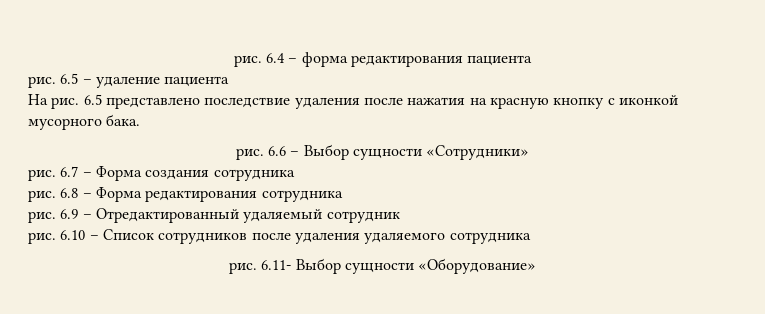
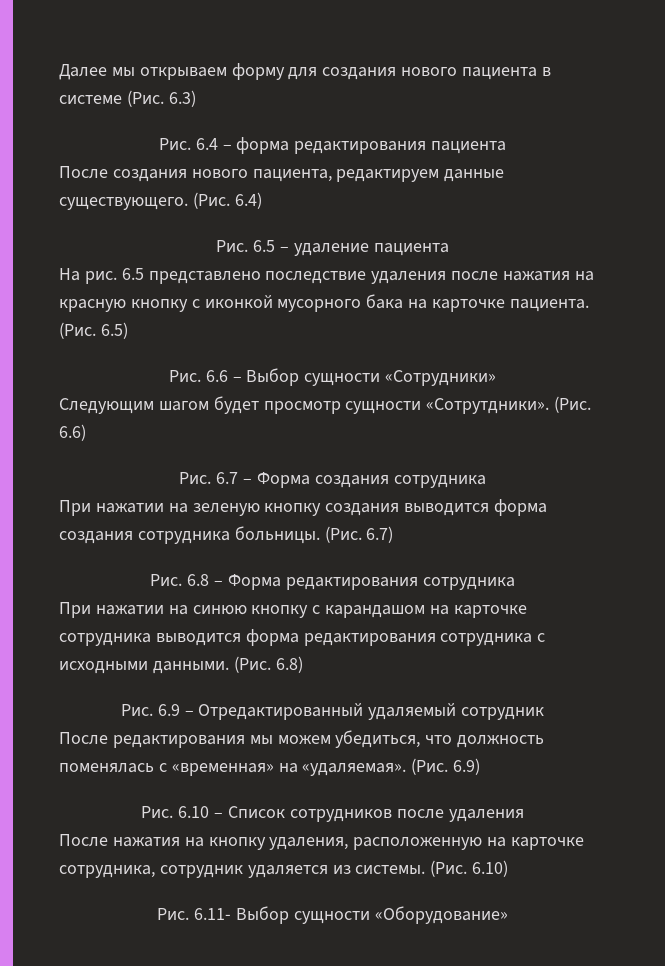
[233,55,262,67] рис. -> [59,63,551,80] [59,90,196,107] [158,138,191,150] Далее мы открываем форму для создания нового пациента в системе (Рис. 6.3) // Рис.
[28,76,56,88] рис. -> [59,166,505,182] [59,192,262,210] [216,240,249,252] После создания нового пациента, редактируем данные существующего. (Рис. 6.4) // Рис.
[106,114,141,126] [235,148,264,160] бака. // рис. -> [366,294,589,312] [59,322,128,339] [168,370,201,382] бака на карточке пациента. (Рис. 6.5) // Рис.
[28,169,56,181] рис. -> [59,396,592,414] [59,424,86,441] [179,472,212,484] Следующим шагом будет просмотр сущности «Сотрутдники». (Рис. 6.6) // Рис.
[28,190,56,202] рис. -> [59,499,548,516] [59,526,394,544] [150,574,183,586] При нажатии на зеленую кнопку создания выводится форма создания сотрудника больницы. (Рис. 6.7) // Рис.
[28,211,56,223] рис. -> [59,602,527,618] [59,629,546,646] [59,656,303,674] [120,704,153,716] При нажатии на синюю кнопку с карандашом на карточке сотрудника выводится форма редактирования сотрудника с исходными данными. (Рис. 6.8) // Рис.
[28,232,56,244] рис. -> [59,730,545,748] [59,758,481,776] [141,806,174,818] После редактирования мы можем убедиться, что должность поменялась с «временная» на «удаляемая». (Рис. 6.9) // Рис.
[364,232,531,244] [228,262,257,274] удаляемого сотрудника // рис. -> [59,834,585,850] [59,860,509,878] [157,908,190,920] // После нажатия на кнопку удаления, расположенную на карточке сотрудника, сотрудник удаляется из системы. (Рис. 6.10) // Рис.

